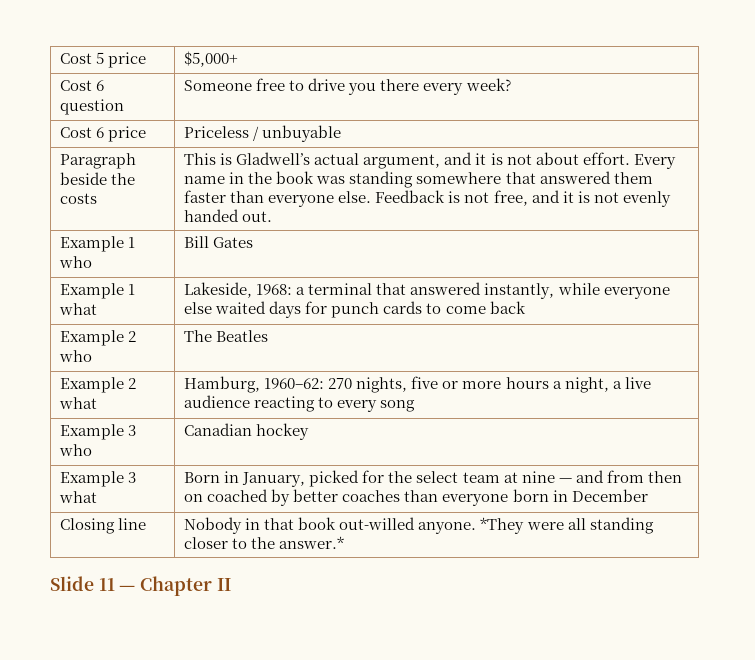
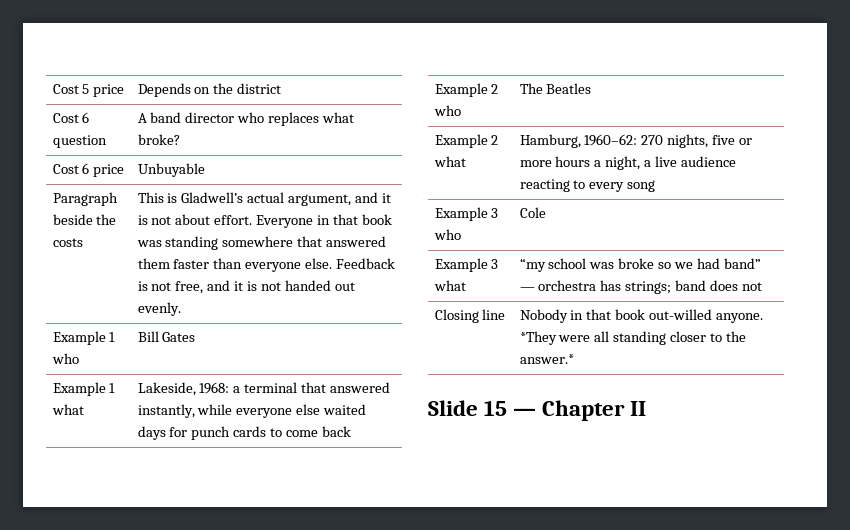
[184,51,239,67] $5,000+ -> [137,83,282,97] Depends on the district
[184,78,511,95] Someone free to drive you there every week? -> [137,112,355,126] [137,134,180,145] A band director who replaces what broke?
[184,125,342,142] Priceless / unbuyable -> [137,163,205,177] Unbuyable
[633,154,676,169] [184,172,273,184] Every name in the -> [256,214,358,228] Everyone in that
[622,191,671,207] [184,209,273,222] evenly handed out. -> [284,280,355,291] [137,302,181,316] handed out evenly.
[184,423,310,440] Canadian hockey -> [519,207,546,218] Cole
[184,470,682,487] [184,489,648,506] Born in January, picked for the select team at nine — and from then on coached by better coaches than everyone born in December -> [519,258,761,272] [519,280,762,294] “my school was broke so we had band” — orchestra has strings; band does not
[98,578,115,591] 11 -> [484,400,508,416] 15

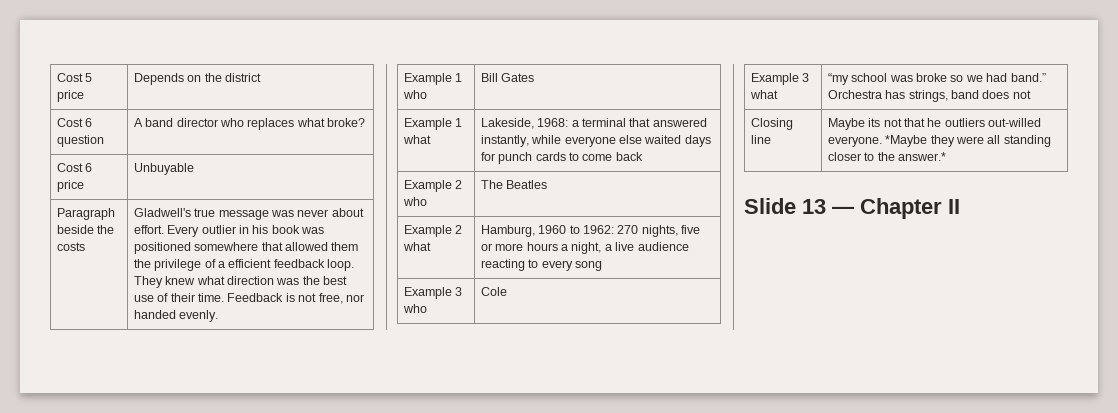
[137,192,391,206] [137,214,358,228] This is Gladwell’s actual argument, and it is not about effort. Everyone in that -> [133,208,364,220] [133,225,269,237] Gladwell's true message was never about effort. Every outlier in his
[165,236,219,250] standing -> [133,242,191,254] positioned
[326,236,387,247] [137,258,396,272] [137,280,355,294] answered them faster than everyone else. Feedback is not free, and it is not handed out -> [285,242,359,251] [133,259,355,271] [133,276,348,288] [133,293,364,304] [133,310,176,319] allowed them the privilege of a efficient feedback loop. They knew what direction was the best use of their time. Feedback is not free, nor handed
[584,134,638,146] 1960–62: -> [538,225,615,234] 1960 to 1962:
[723,258,761,269] [519,280,672,294] band” — orchestra has strings; -> [1010,73,1046,82] [827,90,948,102] band.” Orchestra has strings,
[519,309,764,323] [519,331,557,345] Nobody in that book out-willed anyone. *They -> [827,118,1042,130] [827,135,955,147] Maybe its not that he outliers out-willed everyone. *Maybe they
[484,400,508,416] 15 -> [802,199,826,214] 13

